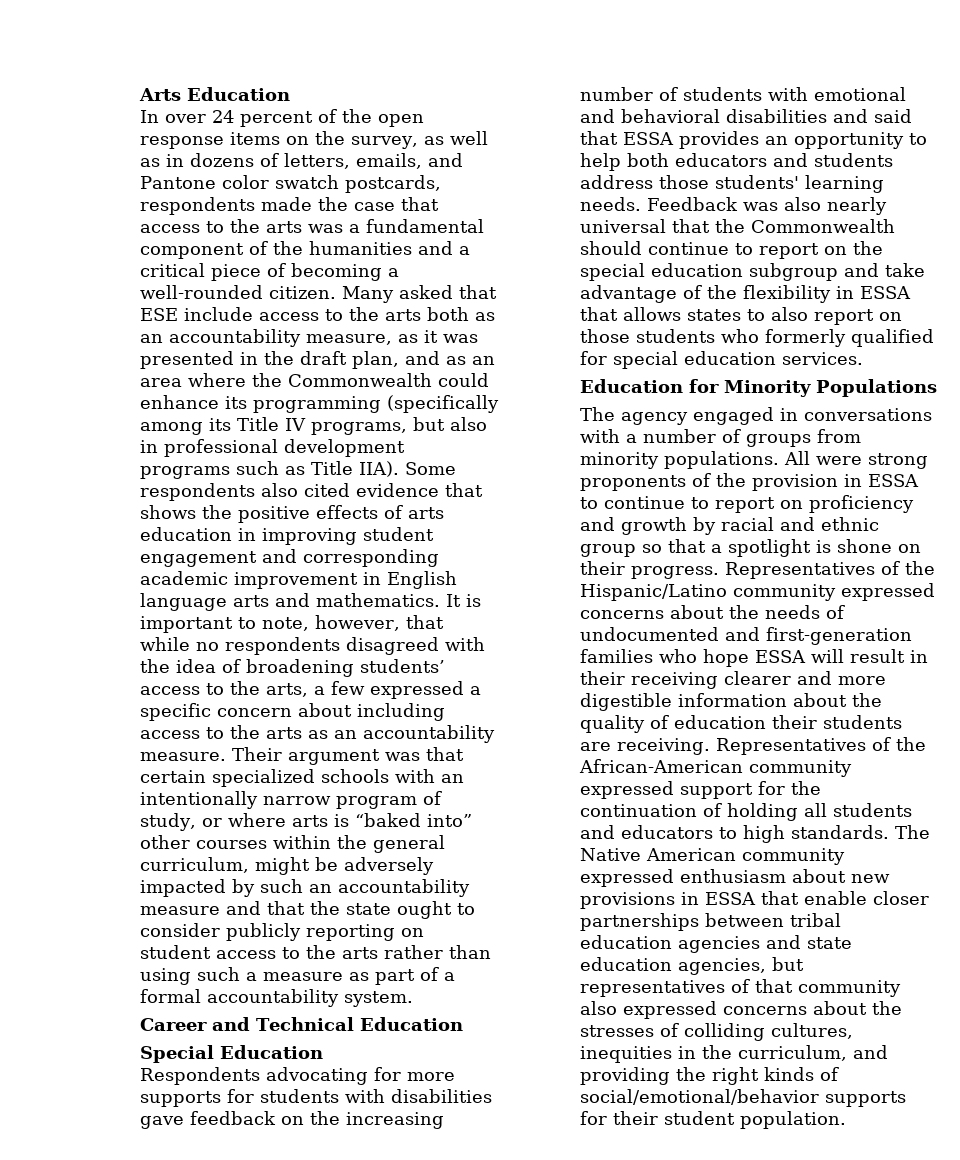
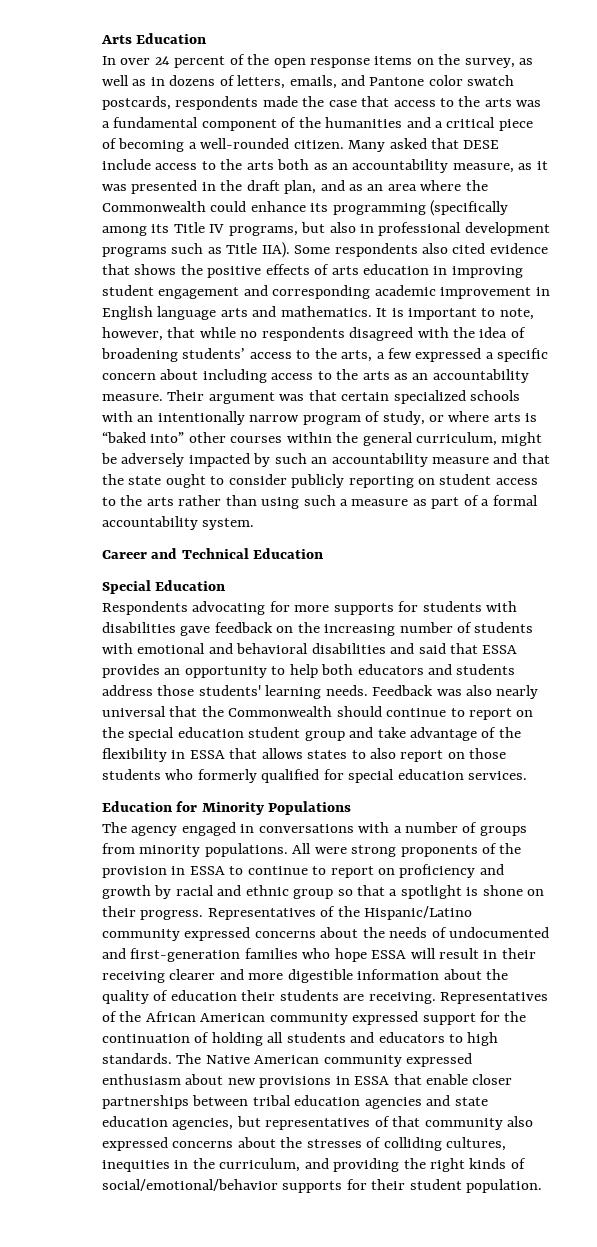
[139,308,178,321] ESE -> [463,140,500,149] DESE
[748,263,838,281] subgroup -> [248,727,345,741] student group
[578,759,743,773] African-American -> [145,1011,266,1022] African American

